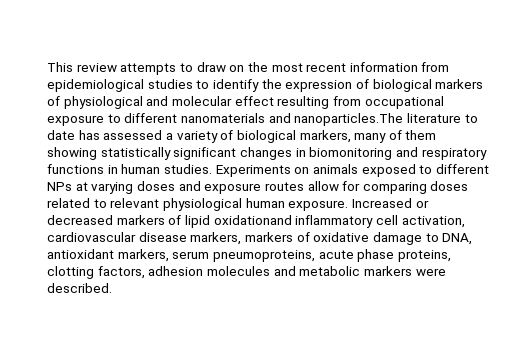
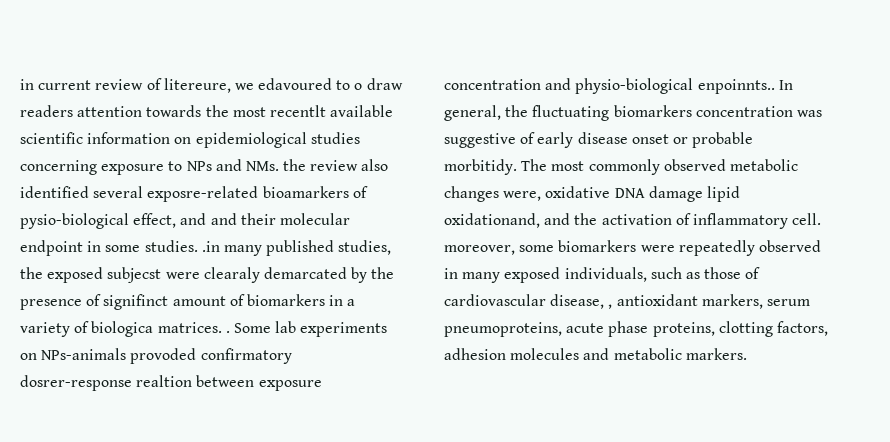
[47,62,450,75] [47,79,484,92] [47,96,444,109] [47,113,478,126] [47,130,437,143] [47,147,487,160] [47,164,489,177] [47,181,469,194] [47,198,429,211] [47,215,465,228] [47,232,473,245] This review attempts to draw on the most recent information from epidemiological studies to identify the expression of biological markers of physiological and molecular effect resulting from occupational exposure to different nanomaterials and nanoparticles.The literature to date has assessed a variety of biological markers, many of them showing statistically significant changes in biomonitoring and respiratory functions in human studies. Experiments on animals exposed to different NPs at varying doses and exposure routes allow for comparing doses related to relevant physiological human exposure. Increased or decreased markers of lipid oxidationand inflammatory cell activation, cardiovascular disease markers, markers of oxidative damage to DNA, -> [20,78,403,93] [20,105,394,117] [20,132,360,148] [20,159,389,175] [20,186,368,202] [20,213,350,229] [20,240,392,256] [20,267,395,283] [20,294,356,310] [20,321,388,337] [20,348,292,364] [20,375,322,391] [444,78,793,94] [444,105,822,121] [444,132,754,148] [444,159,798,175] [444,186,740,202] [444,213,822,229] [444,240,821,256] [444,267,761,283] [444,294,613,309] in current review of litereure, we edavoured to o draw readers attention towards the most recentlt available scientific information on epidemiological studies concerning exposure to NPs and NMs. the review also identified several exposre-related bioamarkers of pysio-biological effect, and and their molecular endpoint in some studies. .in many published studies, the exposed subjecst were clearaly demarcated by the presence of signifinct amount of biomarkers in a variety of biologica matrices. . Some lab experiments on NPs-animals provoded confirmatory dosrer-response realtion between exposure concentration and physio-biological enpoinnts.. In general, the fluctuating biomarkers concentration was suggestive of early disease onset or probable morbitidy. The most commonly observed metabolic changes were, oxidative DNA damage lipid oxidationand, and the activation of inflammatory cell. moreover, some biomarkers were repeatedly observed in many exposed individuals, such as those of cardiovascular disease, ,
[363,266,446,276] [47,283,112,293] markers were described. -> [685,348,747,360] markers.

